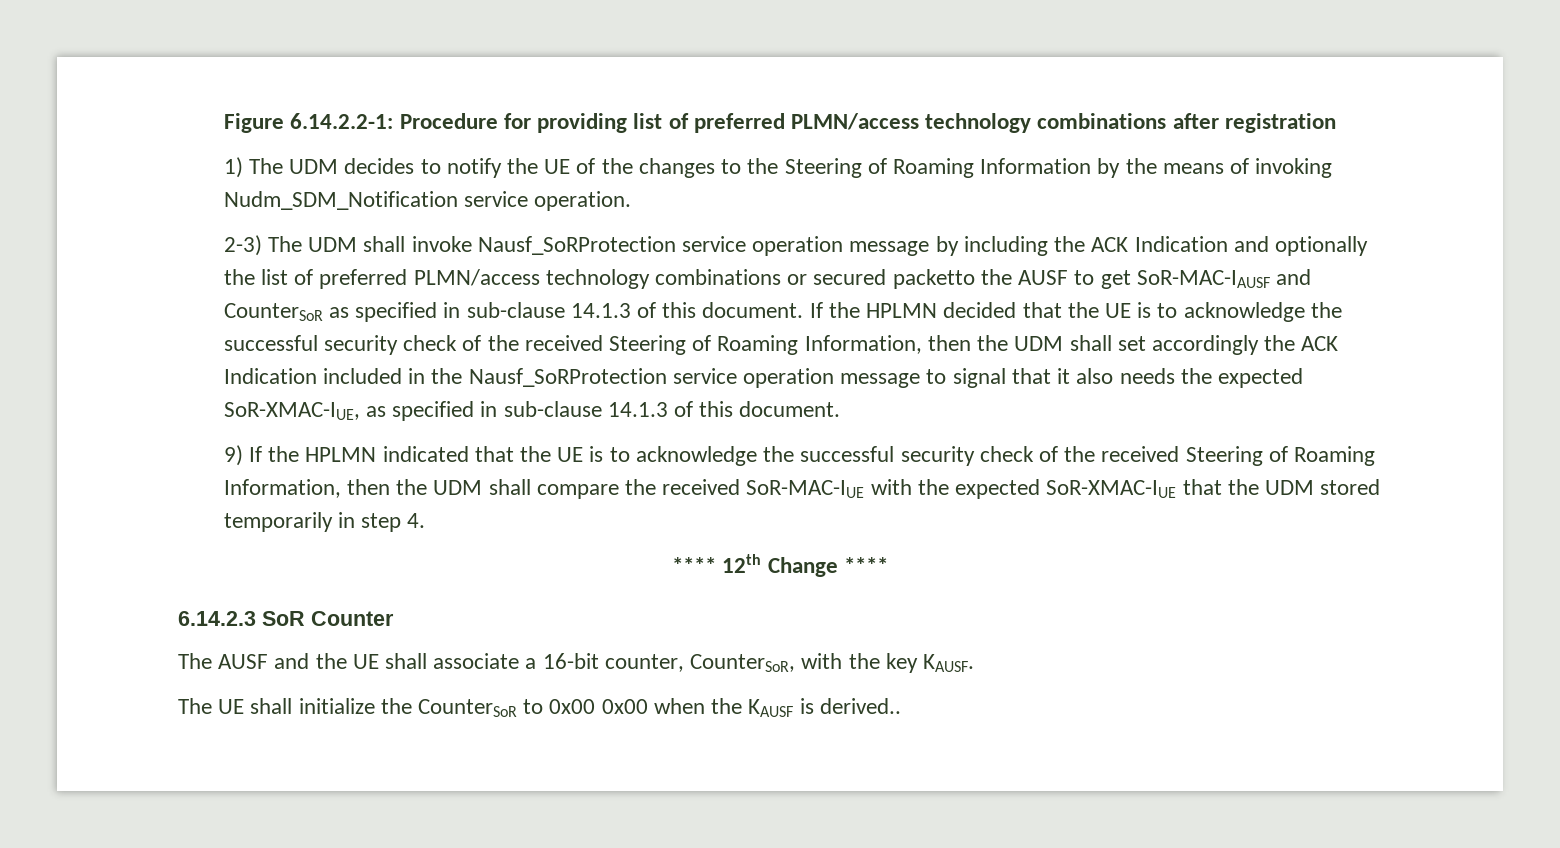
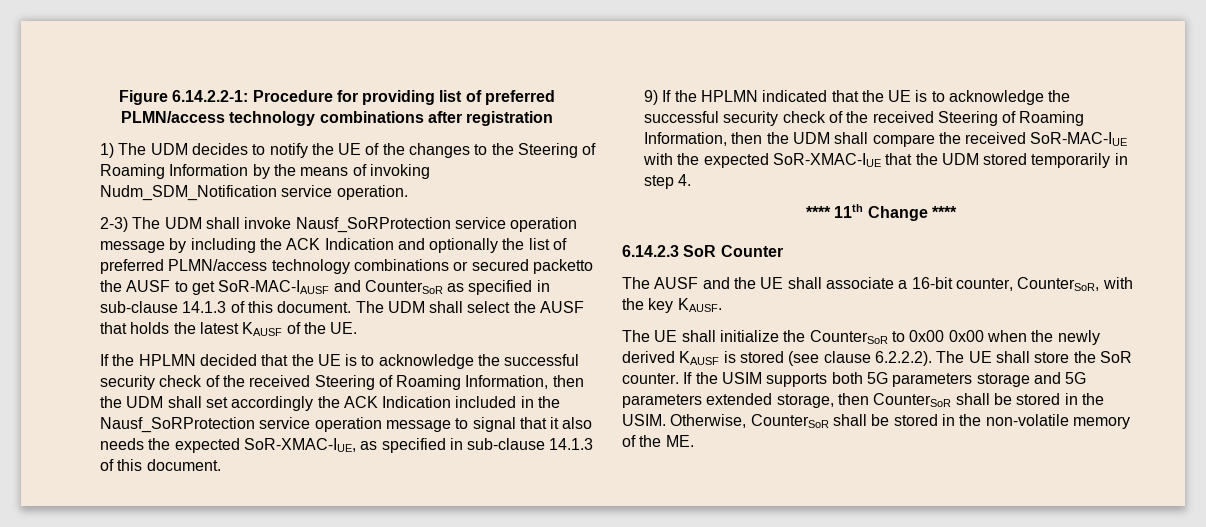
(804, 310) none -> [355,301,585,313] [99,322,358,336] The UDM shall select the AUSF that holds the latest KAUSF of the UE. //
[722,554,762,573] 12th -> [834,204,864,218] 11th
[748,698,901,717] KAUSF is derived.. -> [1057,330,1100,345] [622,351,1132,366] [622,372,1087,387] [622,393,1104,408] [622,414,1130,429] [622,435,694,447] newly derived KAUSF is stored (see clause 6.2.2.2). The UE shall store the SoR counter. If the USIM supports both 5G parameters storage and 5G parameters extended storage, then CounterSoR shall be stored in the USIM. Otherwise, CounterSoR shall be stored in the non-volatile memory of the ME.

